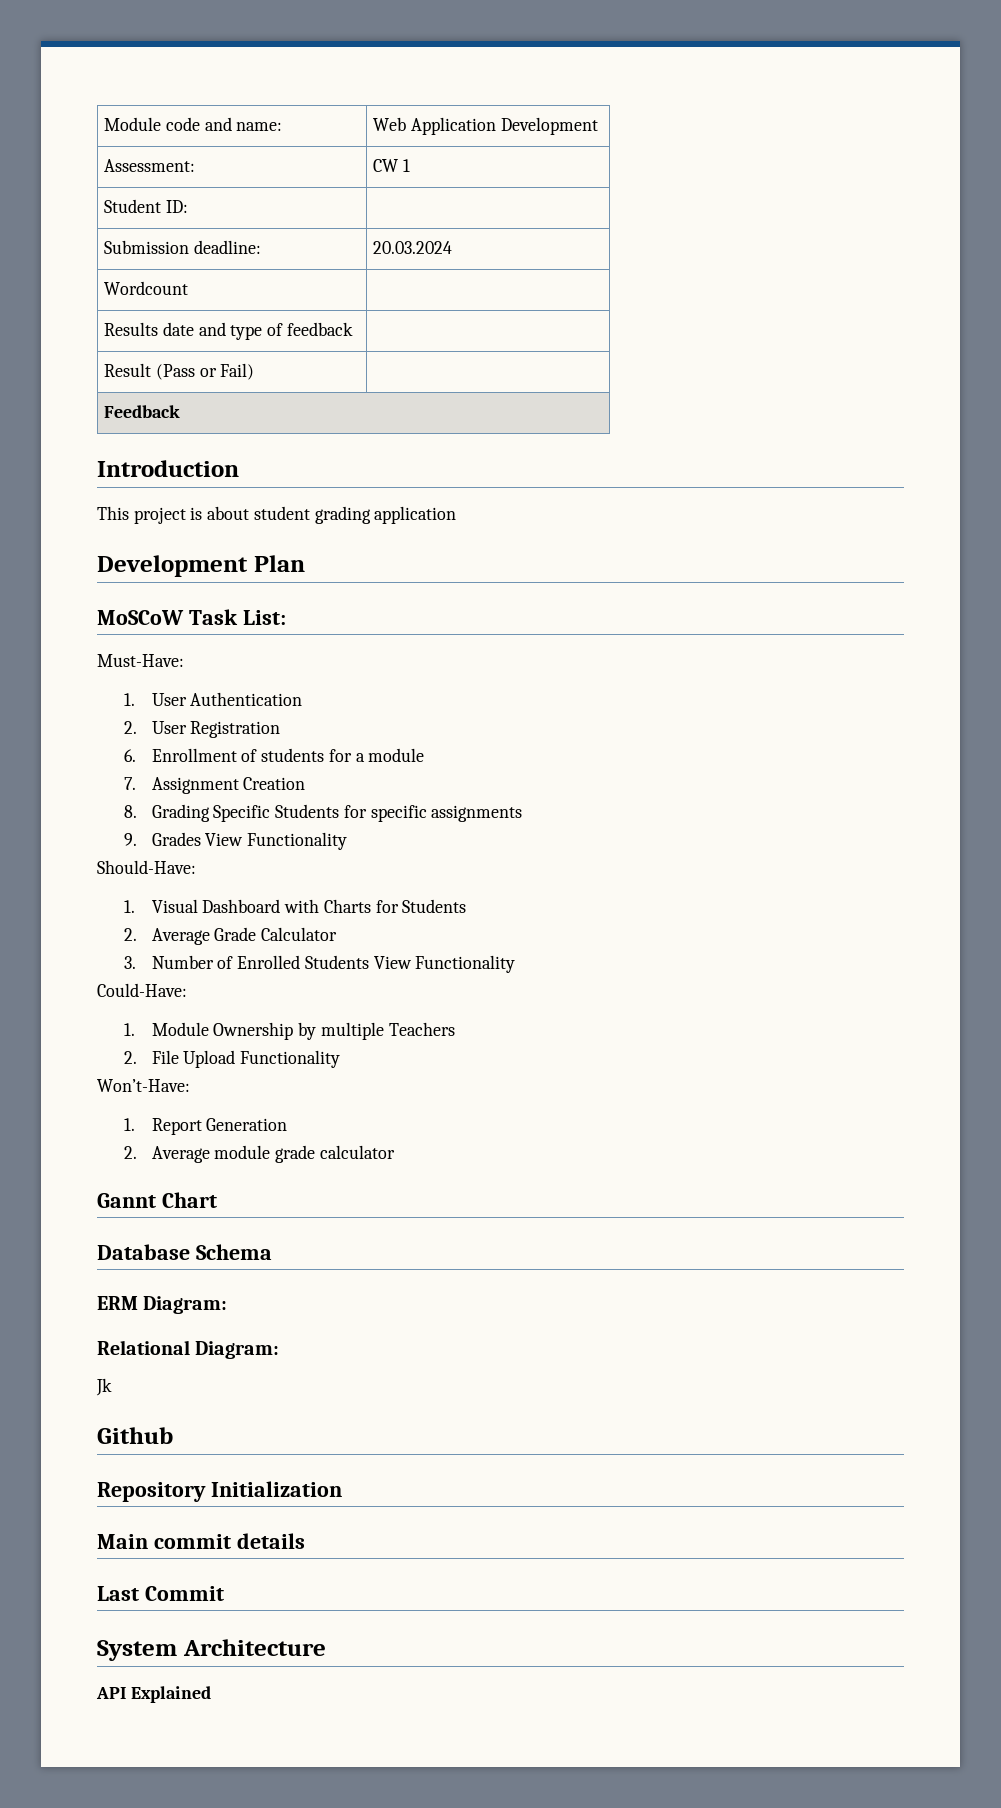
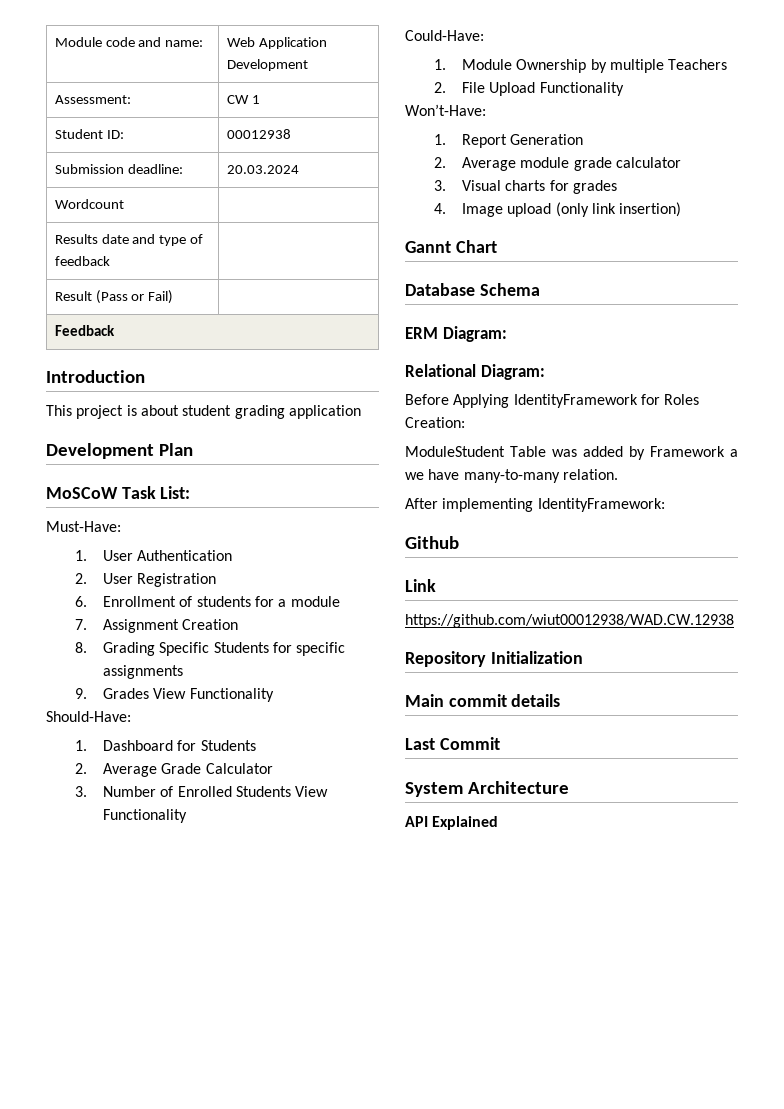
(188, 206) none -> [226,129,291,139] 00012938
[151,899,371,913] Visual Dashboard with Charts -> [103,740,174,751] Dashboard
(395, 1152) none -> [433,180,618,194] [433,202,682,217] // 3. Visual charts for grades // 4. Image upload (only link insertion)
[96,1378,112,1396] Jk -> [405,394,700,408] [405,417,465,428] [405,446,738,460] [405,469,618,483] [405,498,665,512] Before Applying IdentityFramework for Roles Creation: // ModuleStudent Table was added by Framework a we have many-to-many relation. // After implementing IdentityFramework:
(173, 1435) none -> [405,579,436,592] [405,614,734,628] // Link // https://github.com/wiut00012938/WAD.CW.12938

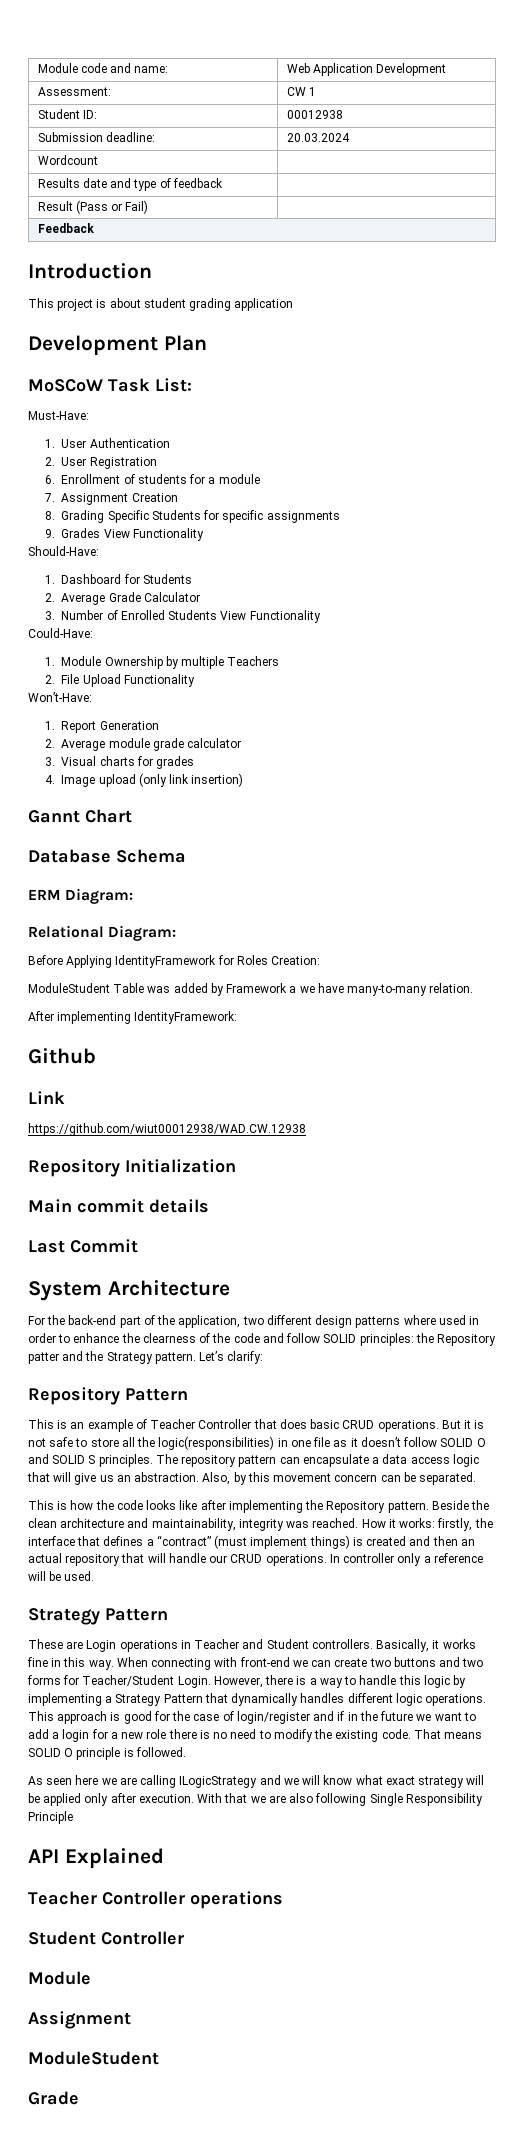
[405,816,499,830] API Explained -> [28,1315,480,1328] [28,1333,497,1346] [28,1351,264,1364] [28,1387,188,1405] [28,1419,485,1432] [28,1436,486,1450] [28,1454,479,1467] [27,1472,477,1485] [28,1500,490,1513] [28,1518,493,1531] [28,1535,475,1549] [28,1553,483,1566] [28,1571,95,1581] [28,1608,168,1625] [28,1639,476,1652] [27,1657,484,1670] [27,1675,467,1688] [28,1693,487,1706] [28,1711,476,1724] [28,1729,483,1742] [28,1747,186,1760] [28,1775,485,1788] [28,1793,483,1806] [28,1811,73,1824] [28,1848,164,1868] [28,1891,283,1909] [28,1931,184,1945] [28,1971,91,1985] [28,2011,131,2029] [28,2051,159,2065] [28,2091,79,2105] For the back-end part of the application, two different design patterns where used in order to enhance the clearness of the code and follow SOLID principles: the Repository patter and the Strategy pattern. Let’s clarify: // Repository Pattern // This is an example of Teacher Controller that does basic CRUD operations. But it is not safe to store all the logic(responsibilities) in one file as it doesn’t follow SOLID O and SOLID S principles. The repository pattern can encapsulate a data access logic that will give us an abstraction. Also, by this movement concern can be separated. // This is how the code looks like after implementing the Repository pattern. Beside the clean architecture and maintainability, integrity was reached. How it works: firstly, the interface that defines a “contract” (must implement things) is created and then an actual repository that will handle our CRUD operations. In controller only a reference will be used. // Strategy Pattern // These are Login operations in Teacher and Student controllers. Basically, it works fine in this way. When connecting with front-end we can create two buttons and two forms for Teacher/Student Login. However, there is a way to handle this logic by implementing a Strategy Pattern that dynamically handles different logic operations. This approach is good for the case of login/register and if in the future we want to add a login for a new role there is no need to modify the existing code. That means SOLID O principle is followed. // As seen here we are calling ILogicStrategy and we will know what exact strategy will be applied only after execution. With that we are also following Single Responsibility Principle // API Explained // Teacher Controller operations // Student Controller // Module // Assignment // ModuleStudent // Grade

